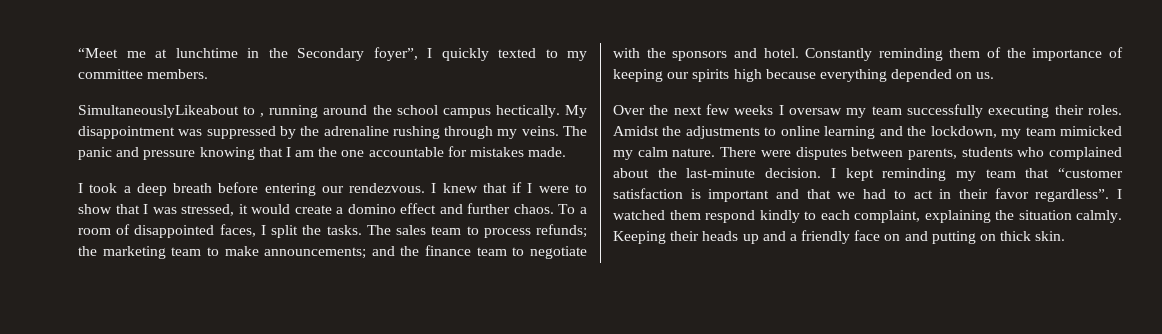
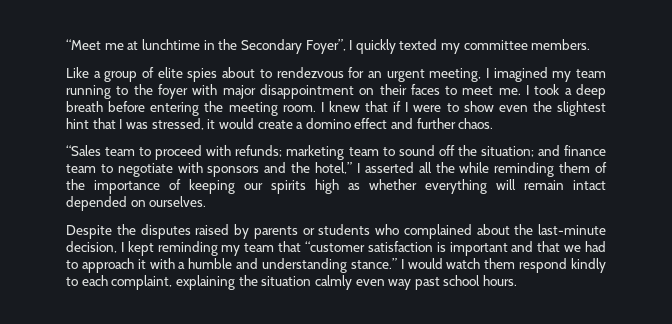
[373,47,418,61] foyer”, -> [305,39,346,54] Foyer”,
[545,49,558,58] to -> (438, 44) none
[78,105,587,118] [78,126,587,139] [78,146,567,160] SimultaneouslyLikeabout to , running around the school campus hectically. My disappointment was suppressed by the adrenaline rushing through my veins. The panic and pressure knowing that I am the one accountable for mistakes made. // -> [66,67,606,82] [66,84,521,99] Like a group of elite spies about to rendezvous for an urgent meeting, I imagined my team running to the foyer with major disappointment on their faces to meet me.
[321,183,426,193] our rendezvous. -> [204,101,316,116] the meeting room.
(112, 209) none -> [498,101,606,116] [66,118,89,129] even the slightest hint
[558,204,587,214] [78,224,587,238] [78,246,420,259] To a room of disappointed faces, I split the tasks. The sales team to process refunds; the marketing team to make announcements; and the -> [66,145,560,160] // “Sales team to proceed with refunds; marketing team to sound off the situation; and
[646,48,666,58] the -> (203, 167) none
[763,48,873,61] hotel. Constantly -> [291,162,490,174] the hotel,” I asserted all the while
[765,69,995,82] [613,104,1122,118] [613,126,1122,139] [613,147,957,160] because everything depended on us. // Over the next few weeks I oversaw my team successfully executing their roles. Amidst the adjustments to online learning and the lockdown, my team mimicked my calm nature. There were disputes between parents, -> [348,179,606,194] [66,196,207,211] [66,224,315,239] as whether everything will remain intact depended on ourselves. // Despite the disputes raised by parents or
[765,168,822,178] decision. -> [66,241,117,253] decision,
[913,188,1122,202] [613,210,665,220] act in their favor regardless”. I watched -> [81,258,481,273] approach it with a humble and understanding stance.” I would watch
[1076,210,1122,223] [613,230,1066,244] calmly. Keeping their heads up and a friendly face on and putting on thick skin. -> [314,275,518,290] calmly even way past school hours.

